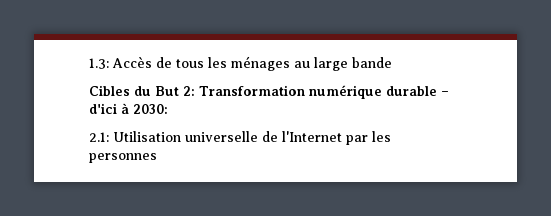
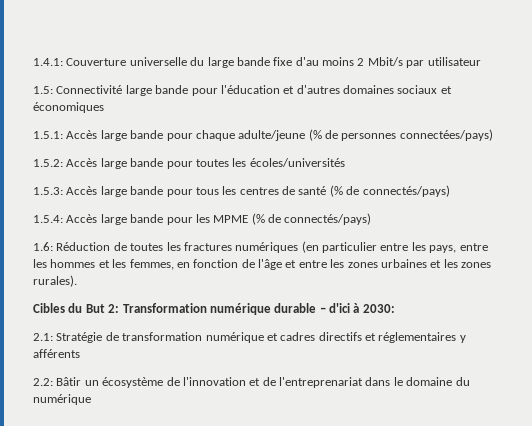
[89,56,392,71] 1.3: Accès de tous les ménages au large bande -> [33,57,481,68] [33,85,452,96] [33,102,104,113] [33,129,493,141] [33,158,345,169] [33,185,450,197] [33,213,372,225] [33,241,488,253] [33,259,491,270] [33,275,77,287] 1.4.1: Couverture universelle du large bande fixe d'au moins 2 Mbit/s par utilisateur // 1.5: Connectivité large bande pour l'éducation et d'autres domaines sociaux et économiques // 1.5.1: Accès large bande pour chaque adulte/jeune (% de personnes connectées/pays) // 1.5.2: Accès large bande pour toutes les écoles/universités // 1.5.3: Accès large bande pour tous les centres de santé (% de connectés/pays) // 1.5.4: Accès large bande pour les MPME (% de connectés/pays) // 1.6: Réduction de toutes les fractures numériques (en particulier entre les pays, entre les hommes et les femmes, en fonction de l'âge et entre les zones urbaines et les zones rurales).
[113,131,391,145] [89,153,157,163] Utilisation universelle de l'Internet par les personnes -> [56,332,466,343] [33,349,80,358] [33,377,470,388] [33,394,91,405] Stratégie de transformation numérique et cadres directifs et réglementaires y afférents // 2.2: Bâtir un écosystème de l'innovation et de l'entreprenariat dans le domaine du numérique

